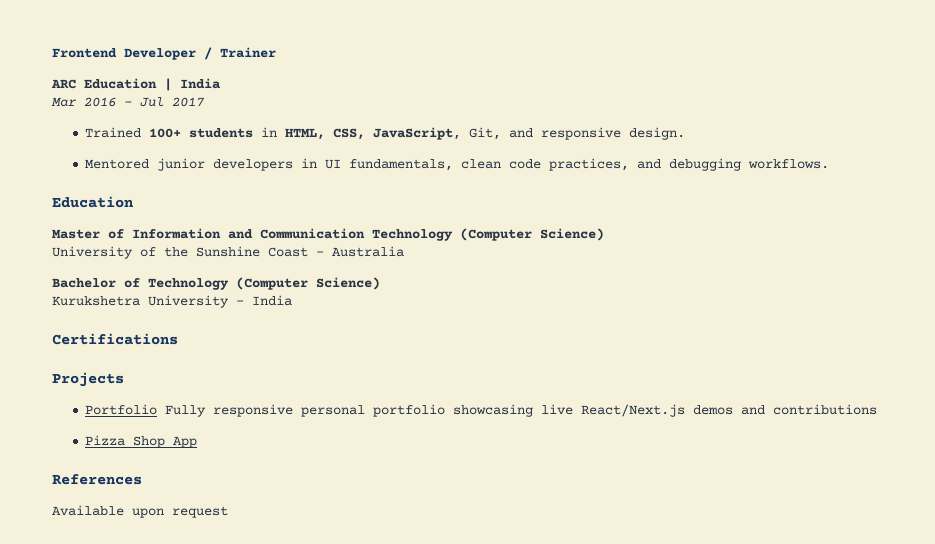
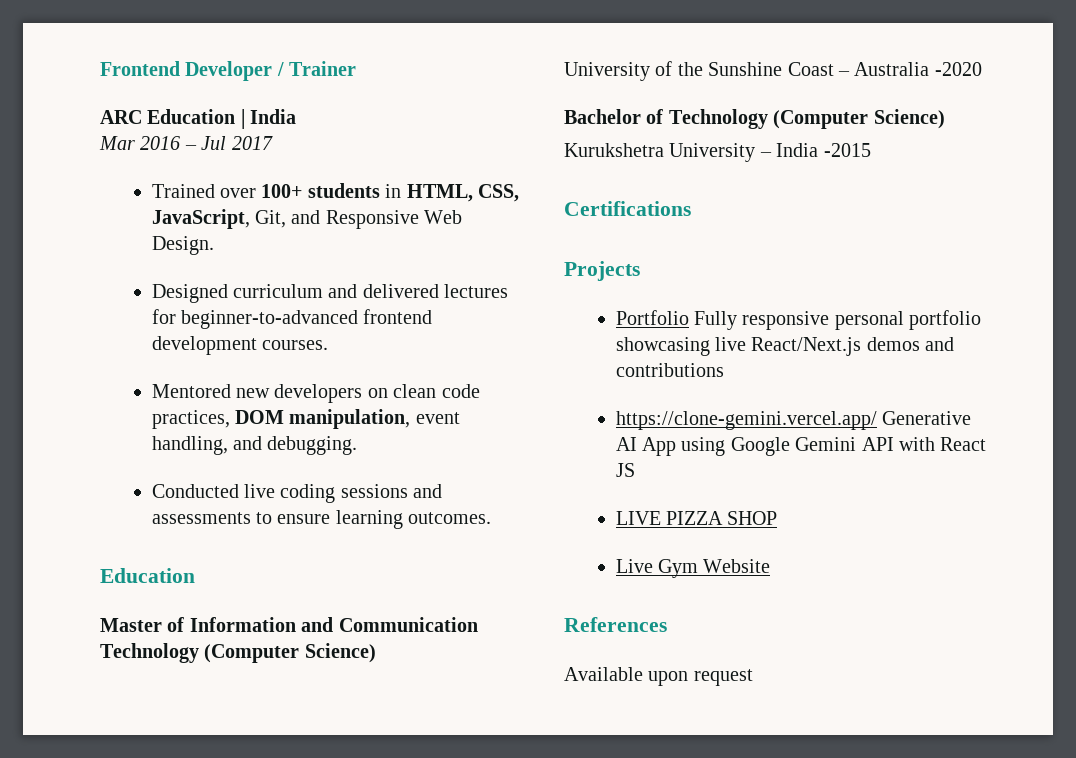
(142, 132) none -> [219,188,256,198] over
[541,127,686,140] [85,158,830,171] responsive design. // Mentored junior developers in UI fundamentals, clean code practices, and debugging workflows. -> [325,210,463,229] [151,236,214,255] [151,284,509,303] [151,309,433,329] [151,336,328,355] [151,384,480,403] [151,409,460,429] [151,436,358,455] [151,484,443,503] [151,510,492,529] Responsive Web Design. // Designed curriculum and delivered lectures for beginner-to-advanced frontend development courses. // Mentored new developers on clean code practices, DOM manipulation, event handling, and debugging. // Conducted live coding sessions and assessments to ensure learning outcomes.
(404, 251) none -> [934,62,982,76] -2020
(292, 300) none -> [823,143,871,157] -2015
[85,435,198,448] Pizza Shop App -> [615,411,971,430] [615,437,987,456] [615,463,635,477] [615,511,778,525] [615,559,771,578] https://clone-gemini.vercel.app/ Generative AI App using Google Gemini API with React JS // LIVE PIZZA SHOP // Live Gym Website

